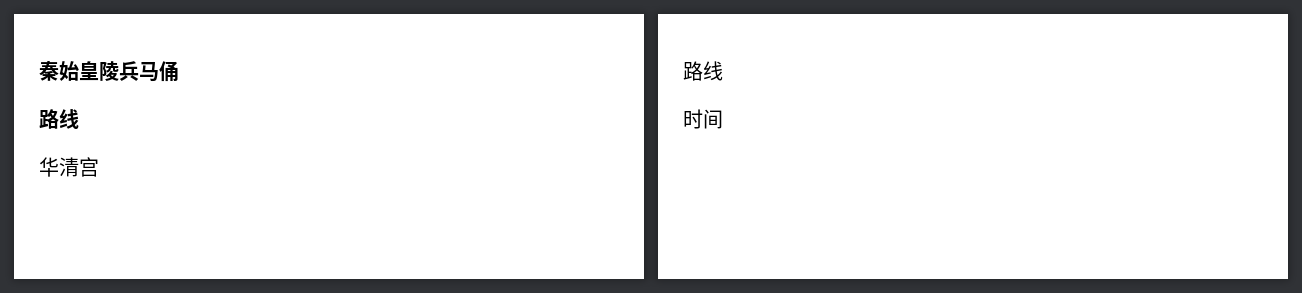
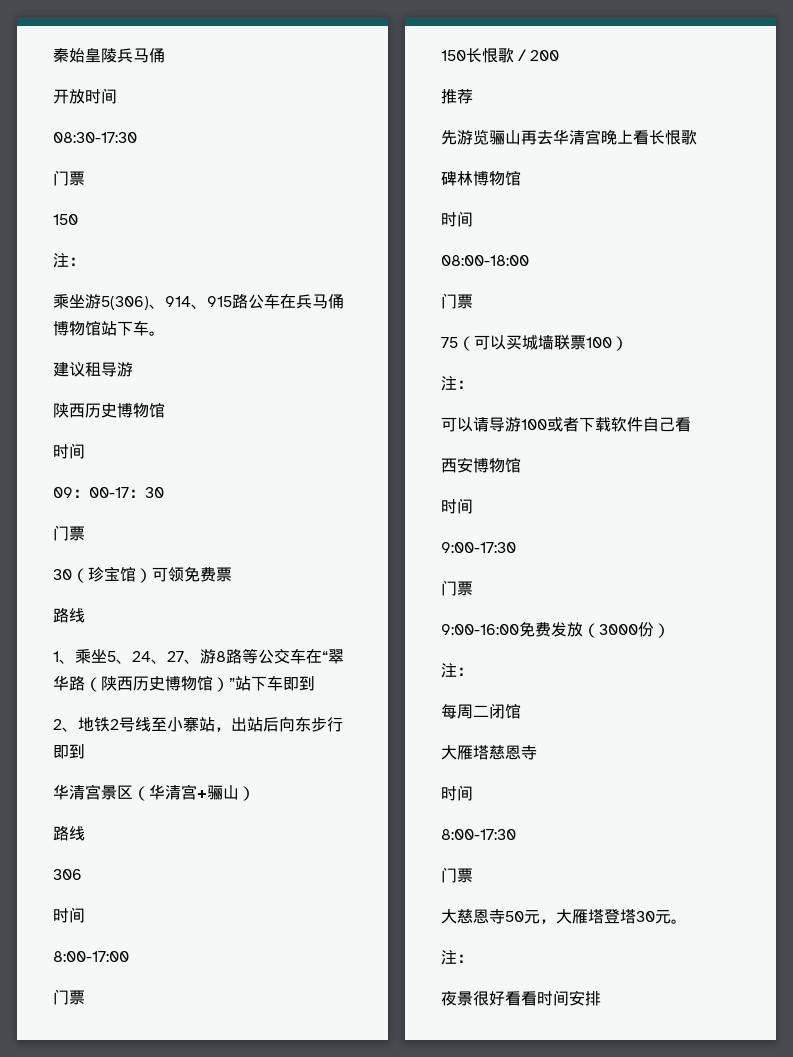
[39,109,79,129] [39,157,99,177] [683,61,723,81] [683,109,723,129] 路线 // 华清宫 // 路线 // 时间 -> [53,88,117,104] [53,132,137,143] [53,170,85,186] [53,214,78,225] [53,253,85,268] [53,294,344,310] [53,321,165,336] [53,362,133,377] [53,403,165,418] [53,443,85,459] [53,487,164,498] [53,525,85,541] [53,566,232,583] [53,608,85,623] [53,648,344,664] [53,676,315,692] [53,716,343,732] [53,744,85,759] [53,784,255,801] [53,826,85,841] [53,869,82,880] [53,907,85,923] [53,951,129,962] [53,989,85,1005] [441,48,559,63] [441,89,473,104] [441,129,697,145] [441,171,521,186] [441,211,473,227] [441,255,529,266] [441,293,473,309] [441,335,628,351] [441,376,473,391] [441,416,691,432] [441,457,521,473] [441,498,473,514] [441,542,516,553] [441,580,473,596] [441,622,670,638] [441,663,473,678] [441,703,521,719] [441,744,537,760] [441,785,473,801] [441,829,516,840] [441,867,473,883] [441,908,687,924] [441,950,473,965] [441,990,601,1006] 开放时间 // 08:30-17:30 // 门票 // 150 // 注： // 乘坐游5(306)、914、915路公车在兵马俑博物馆站下车。 // 建议租导游 // 陕西历史博物馆 // 时间 // 09：00-17：30 // 门票 // 30（珍宝馆）可领免费票 // 路线 // 1、乘坐5、24、27、游8路等公交车在“翠华路（陕西历史博物馆）”站下车即到 // 2、地铁2号线至小寨站，出站后向东步行即到 // 华清宫景区（华清宫+骊山） // 路线 // 306 // 时间 // 8:00-17:00 // 门票 // 150长恨歌／200 // 推荐 // 先游览骊山再去华清宫晚上看长恨歌 // 碑林博物馆 // 时间 // 08:00-18:00 // 门票 // 75（可以买城墙联票100） // 注： // 可以请导游100或者下载软件自己看 // 西安博物馆 // 时间 // 9:00-17:30 // 门票 // 9:00-16:00免费发放（3000份） // 注： // 每周二闭馆 // 大雁塔慈恩寺 // 时间 // 8:00-17:30 // 门票 // 大慈恩寺50元，大雁塔登塔30元。 // 注： // 夜景很好看看时间安排

